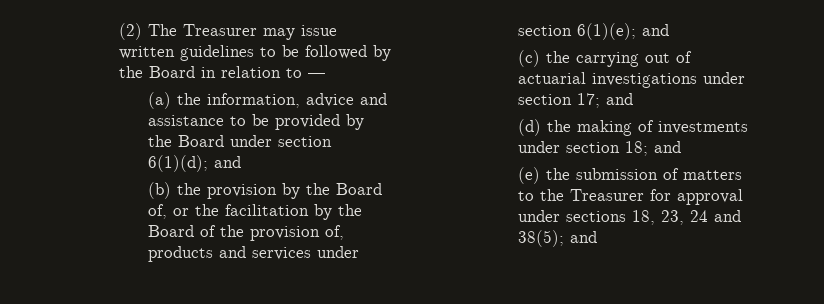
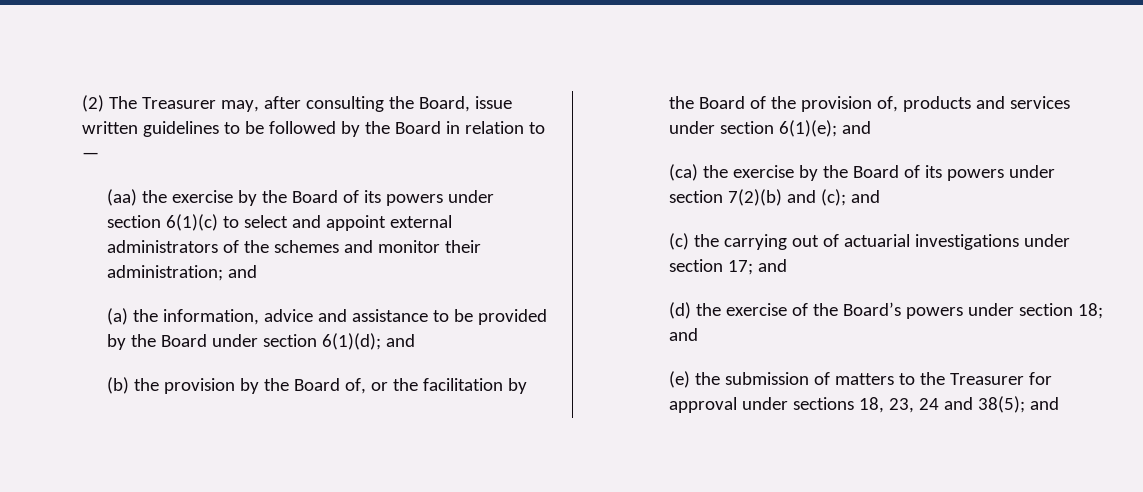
[263,28,296,40] may -> [220,96,470,112] may, after consulting the Board,
(326, 75) none -> [106,189,494,206] [106,214,452,231] [106,240,481,253] [106,265,257,281] // (aa) the exercise by the Board of its powers under section 6(1)(c) to select and appoint external administrators of the schemes and monitor their administration; and
(670, 30) none -> [668,164,1055,181] [668,189,880,206] // (ca) the exercise by the Board of its powers under section 7(2)(b) and (c); and
[577,120,749,136] making of investments -> [725,302,963,319] exercise of the Board’s powers

